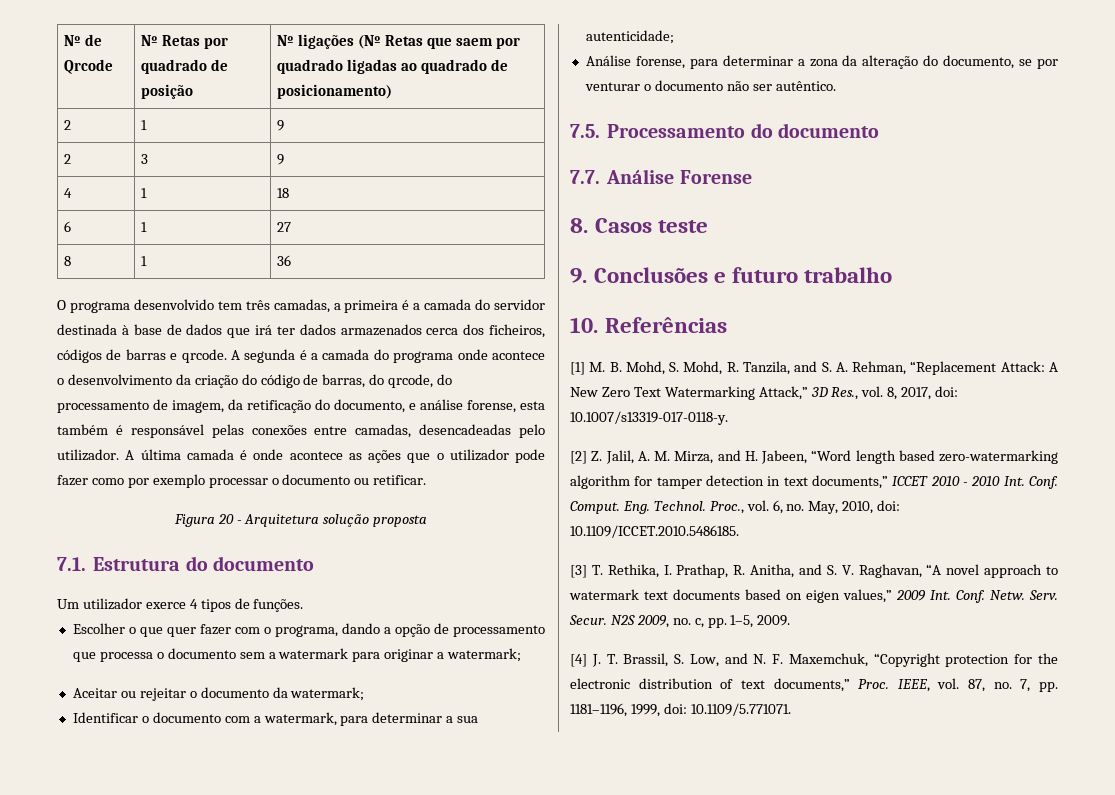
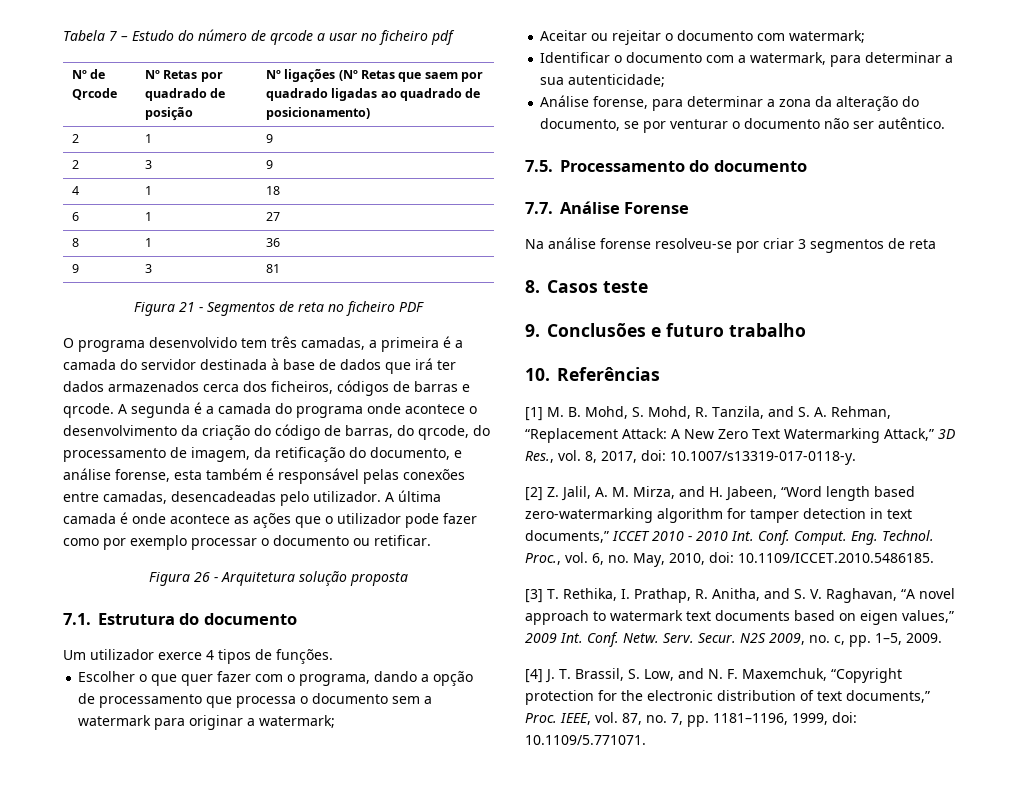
(64, 40) none -> [63,29,455,45] Tabela 7 – Estudo do número de qrcode a usar no ficheiro pdf //
(292, 260) none -> [71,264,79,273] [144,264,152,273] [265,264,280,273] [134,301,424,316] // 9 | 3 | 81 // Figura 21 - Segmentos de reta no ficheiro PDF
[217,514,234,524] 20 -> [194,572,210,582] 26
[272,687,288,698] da -> [757,33,786,41] com
(752, 177) none -> [525,237,936,253] // Na análise forense resolveu-se por criar 3 segmentos de reta

